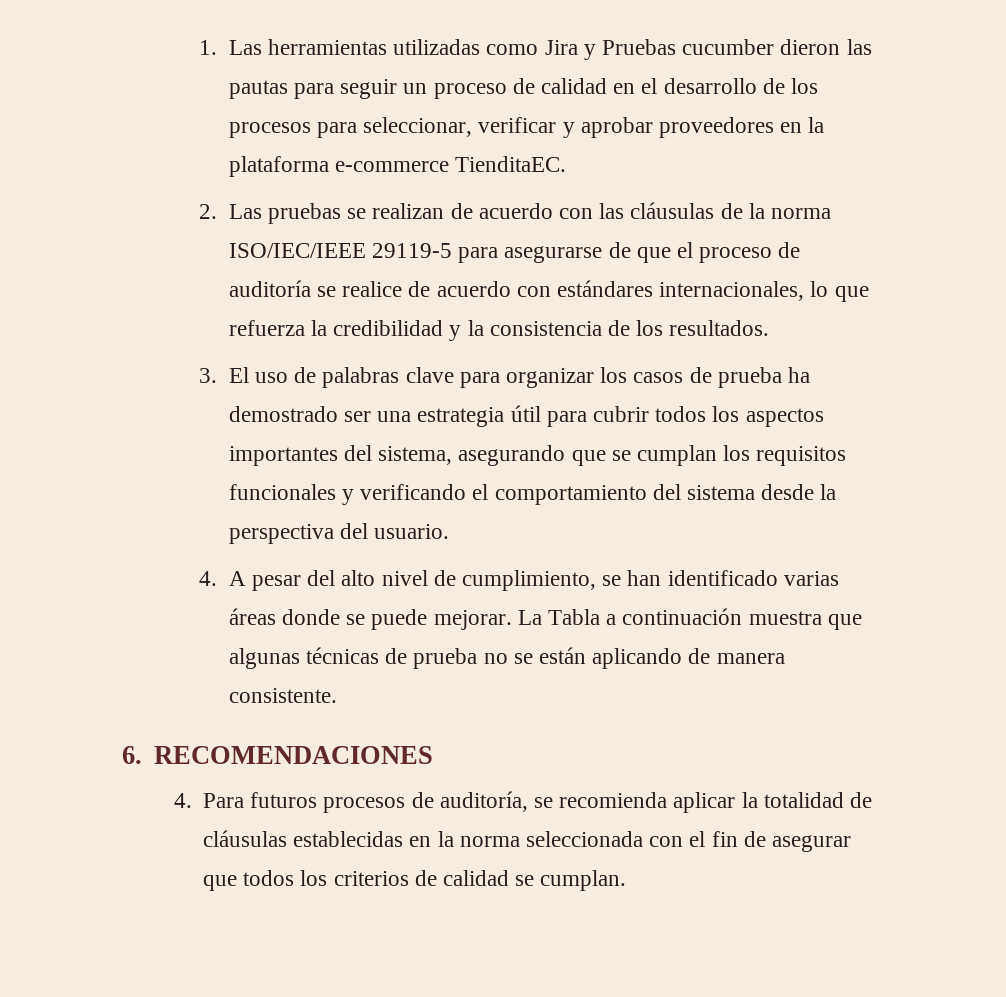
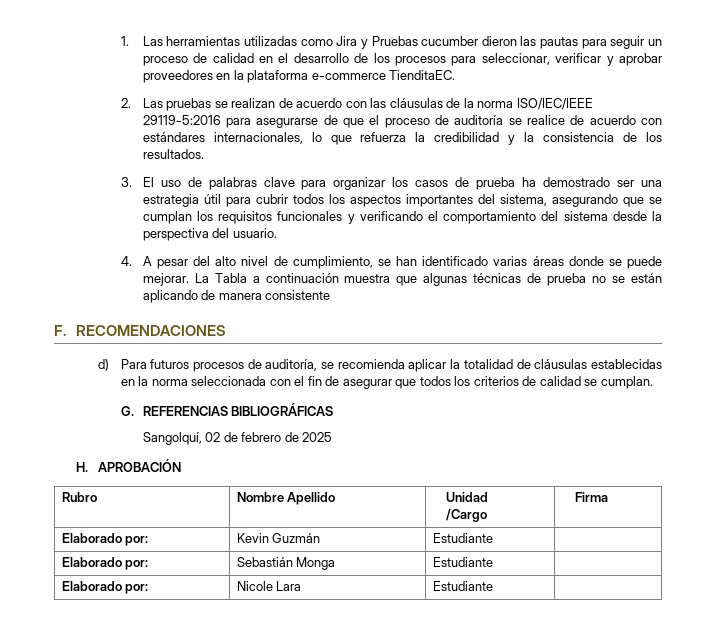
[371,243,452,258] 29119-5 -> [142,115,221,125] 29119-5:2016
[228,688,337,703] [122,746,142,764] consistente. // 6. -> [265,290,331,300] [54,325,67,336] consistente // F.
[173,793,192,808] 4. -> [98,359,110,371] d)
(627, 880) none -> [120,403,334,416] [142,432,333,445] [76,459,182,472] [61,492,97,502] [236,492,336,505] [446,492,489,502] [446,509,488,522] [575,492,609,502] [61,533,149,546] [236,533,321,543] [432,533,493,543] [61,557,149,570] [236,557,336,570] [432,557,493,567] [61,581,149,594] [236,581,302,591] [432,581,493,591] // G. REFERENCIAS BIBLIOGRÁFICAS // Sangolquí, 02 de febrero de 2025 // H. APROBACIÓN // Rubro | Nombre Apellido | Unidad // /Cargo | Firma // Elaborado por: | Kevin Guzmán | Estudiante | // Elaborado por: | Sebastián Monga | Estudiante | // Elaborado por: | Nicole Lara | Estudiante |

